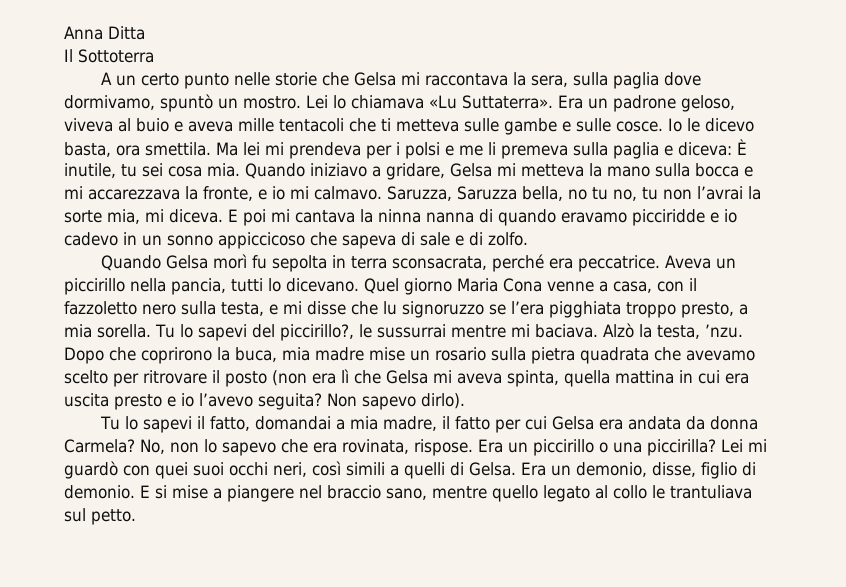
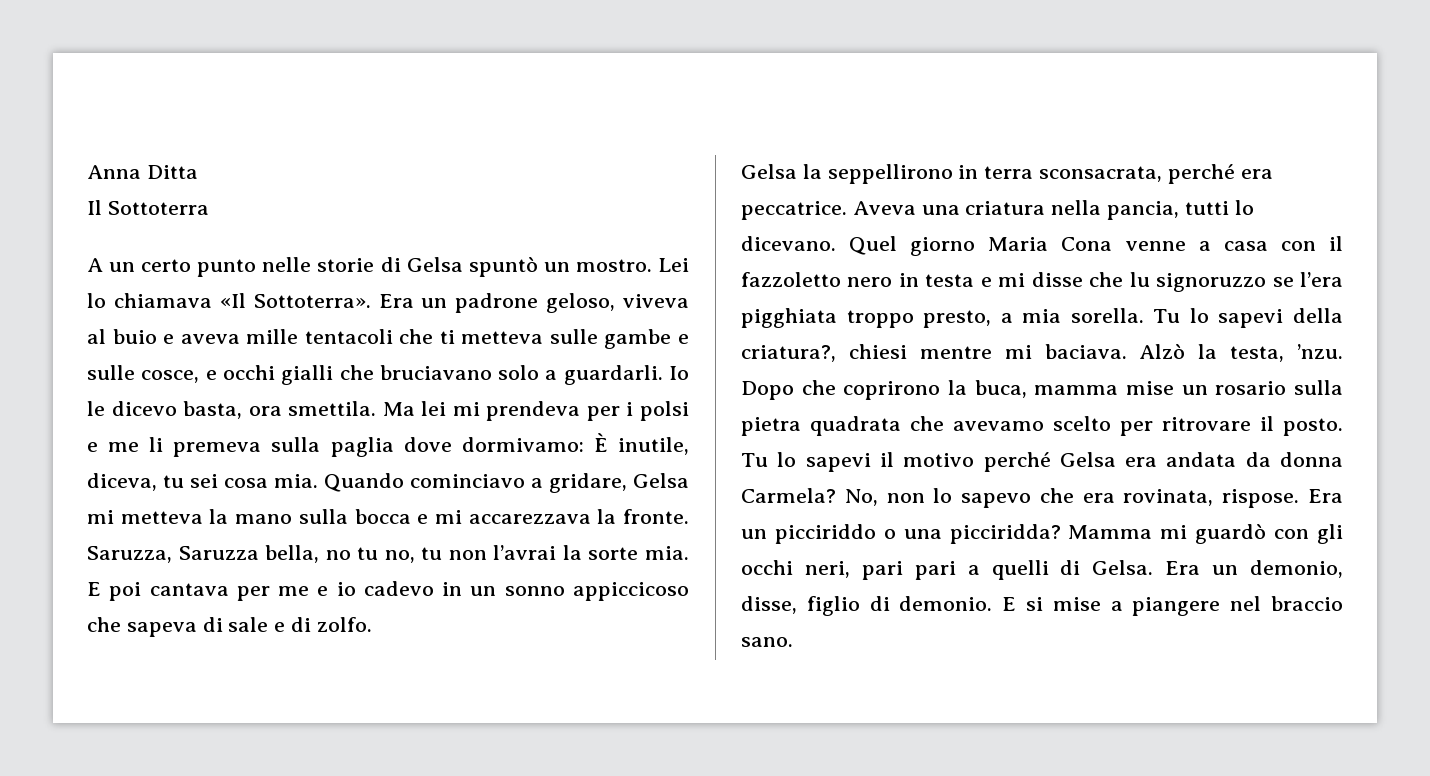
[322,72,702,89] [64,95,155,110] che Gelsa mi raccontava la sera, sulla paglia dove dormivamo, -> [380,257,463,272] di Gelsa
[429,95,553,109] «Lu Suttaterra». -> [219,293,371,308] «Il Sottoterra».
[616,121,663,132] cosce. -> [141,365,663,385] cosce, e occhi gialli che bruciavano solo a guardarli.
[664,142,732,156] e diceva: -> [403,437,584,452] dove dormivamo:
(116, 170) none -> [87,473,157,491] diceva,
[310,163,367,177] iniziavo -> [410,474,525,488] cominciavo
[203,186,382,201] fronte, e io mi calmavo. -> [623,509,689,524] fronte.
[107,209,705,226] mia, mi diceva. E poi mi cantava la ninna nanna di quando eravamo picciridde -> [645,546,689,560] [87,582,310,601] mia. E poi cantava per me
[101,254,328,272] Quando Gelsa morì fu sepolta -> [741,164,953,184] Gelsa la seppellirono
[715,258,736,269] [64,278,125,295] un piccirillo -> [921,201,1046,215] una criatura
[613,281,652,293] casa, -> [1223,241,1268,251] casa
[181,301,264,316] sulla testa, -> [898,273,975,287] in testa
[251,324,446,341] del piccirillo?, le sussurrai -> [1293,308,1343,323] [741,344,907,362] della criatura?, chiesi
[282,347,364,361] mia madre -> [1034,385,1119,395] mamma
[225,369,749,387] [64,393,465,410] [100,416,547,433] posto (non era lì che Gelsa mi aveva spinta, quella mattina in cui era uscita presto e io l’avevo seguita? Non sapevo dirlo). // Tu lo sapevi il fatto, domandai a mia madre, il fatto per cui -> [1283,418,1343,436] [741,452,1051,472] posto. Tu lo sapevi il motivo perché
[533,439,594,456] piccirillo -> [774,524,876,544] picciriddo
[647,439,743,456] piccirilla? Lei -> [949,524,1153,544] picciridda? Mamma
[155,461,385,479] quei suoi occhi neri, così simili -> [1317,524,1343,544] [741,560,956,580] gli occhi neri, pari pari
[386,485,752,502] [64,508,136,525] sano, mentre quello legato al collo le trantuliava sul petto. -> [741,637,793,647] sano.

